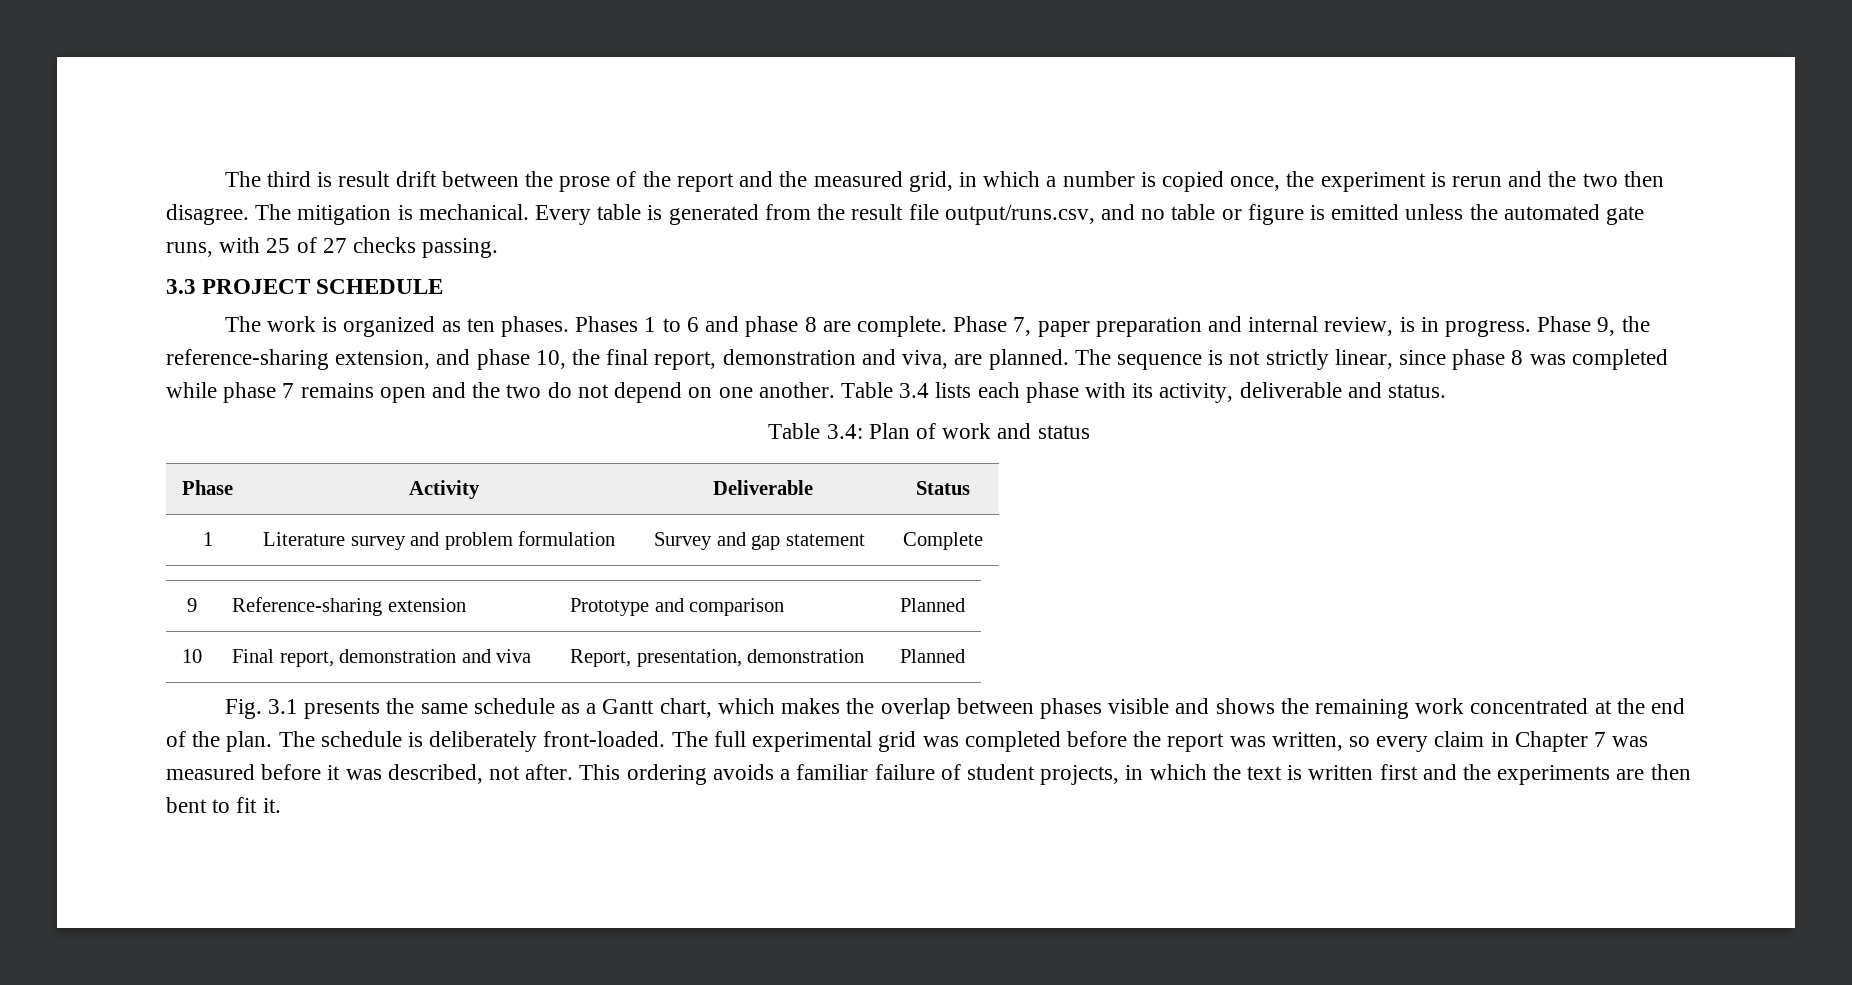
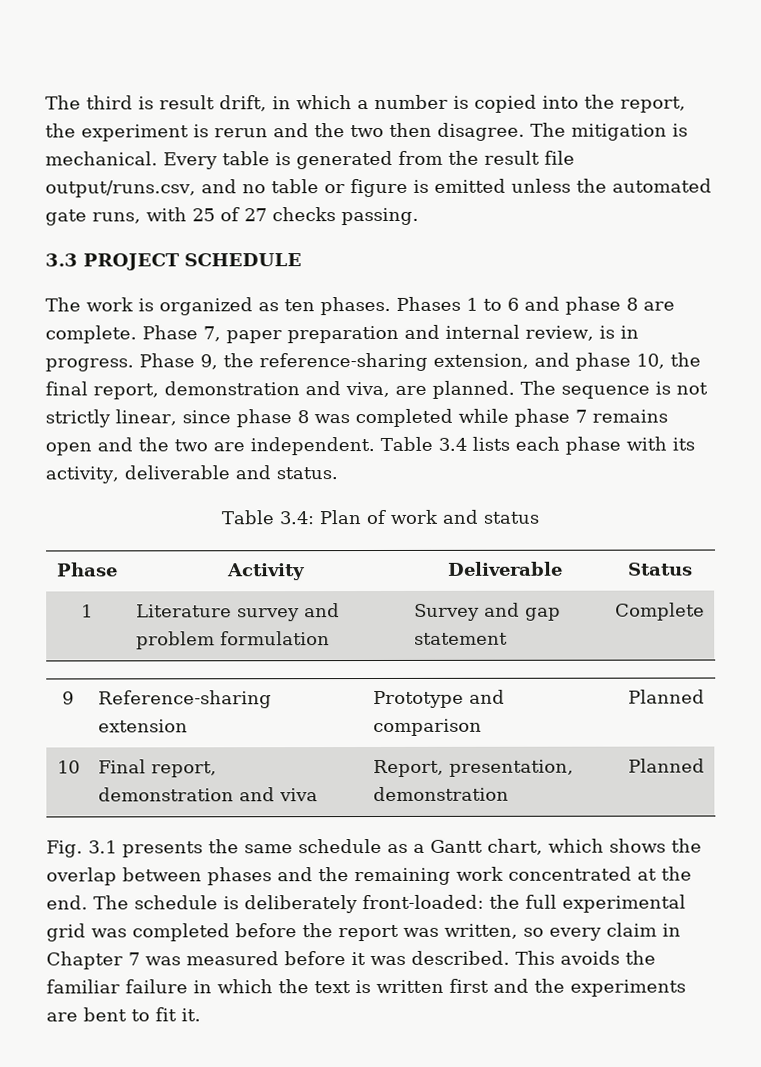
[395,171,953,192] drift between the prose of the report and the measured grid, -> [219,95,267,112] drift,
[1230,176,1281,191] once, -> [542,94,686,113] into the report,
[547,382,835,403] do not depend on one another. -> [213,437,375,456] are independent.
[781,698,841,714] makes -> [609,838,666,853] shows
[1108,698,1275,714] visible and shows -> [277,867,313,882] and
[1651,698,1686,714] [166,731,273,752] end of the plan. -> [46,895,88,910] end.
[543,731,708,747] front-loaded. The -> [362,894,520,910] front-loaded: the
[387,764,1120,785] described, not after. This ordering avoids a familiar failure of student projects, -> [411,950,656,965] [46,979,188,994] described. This avoids the familiar failure
[1650,764,1691,780] then -> (78, 1017) none

